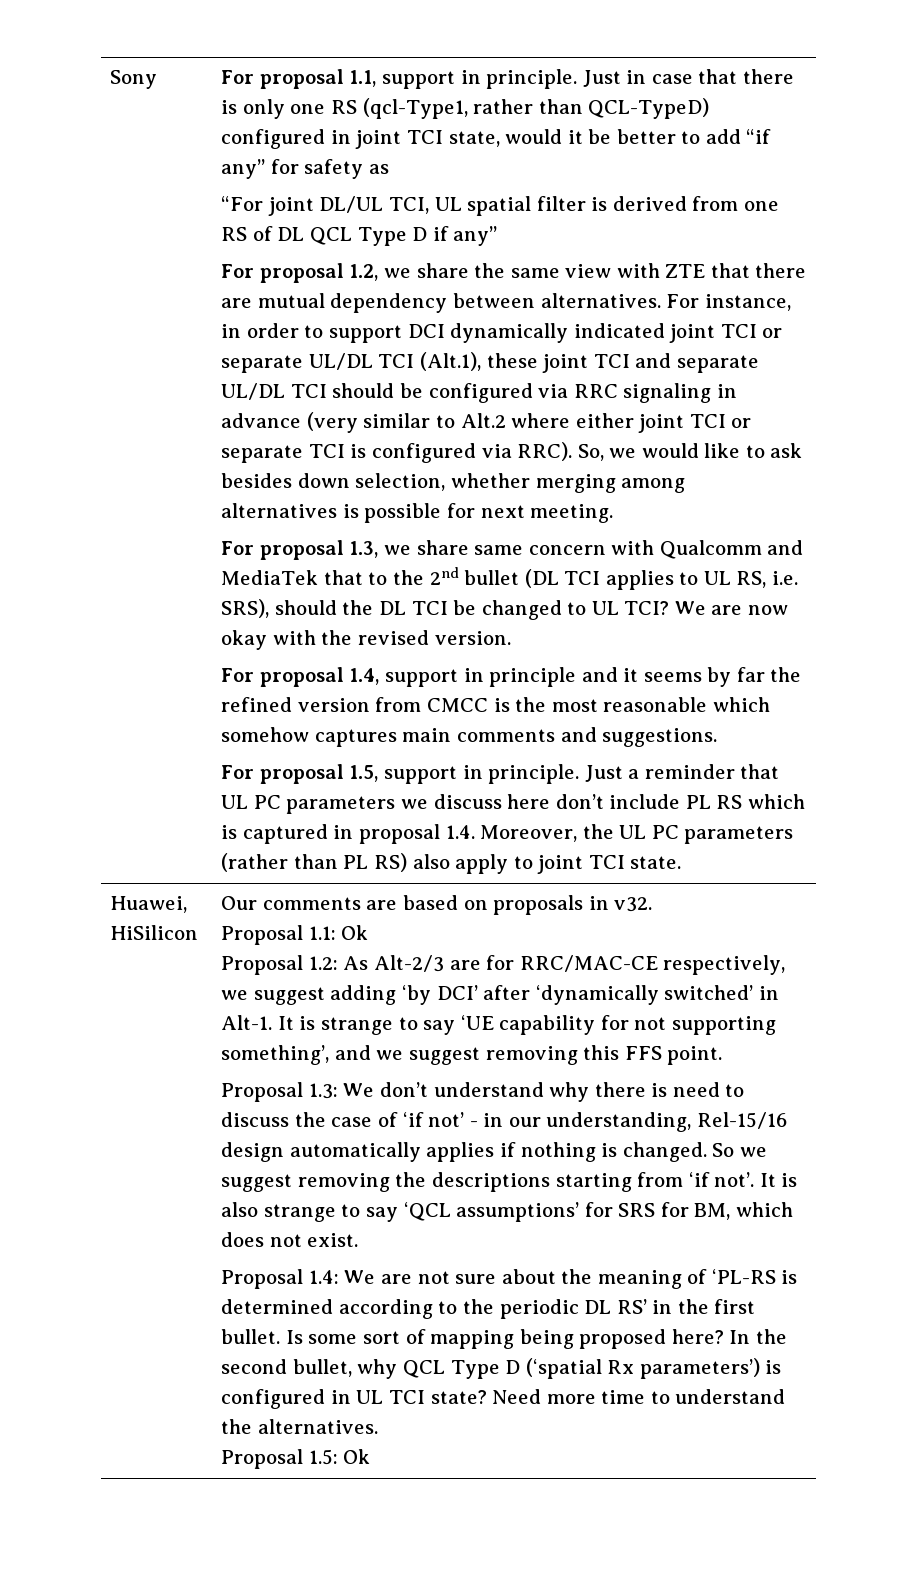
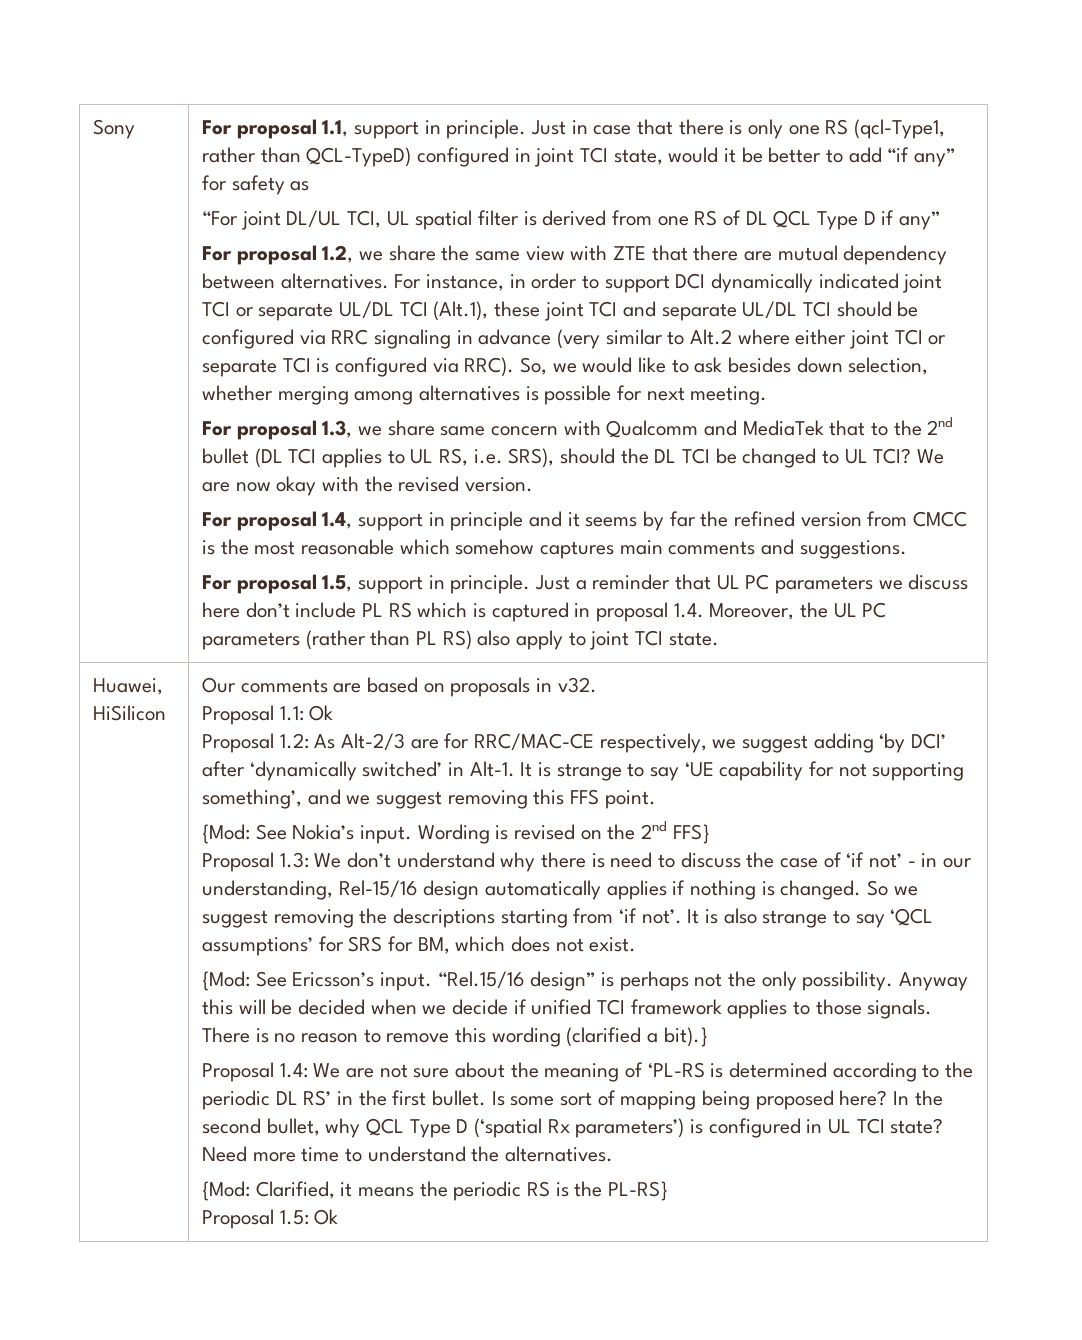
(723, 1055) none -> [202,821,710,844] // {Mod: See Nokia’s input. Wording is revised on the 2nd FFS}
(359, 1240) none -> [202,971,969,991] [202,999,933,1019] [202,1027,708,1047] // {Mod: See Ericsson’s input. “Rel.15/16 design” is perhaps not the only possibility. Anyway this will be decided when we decide if unified TCI framework applies to those signals. There is no reason to remove this wording (clarified a bit).}
(378, 1426) none -> [202,1181,669,1201] // {Mod: Clarified, it means the periodic RS is the PL-RS}

